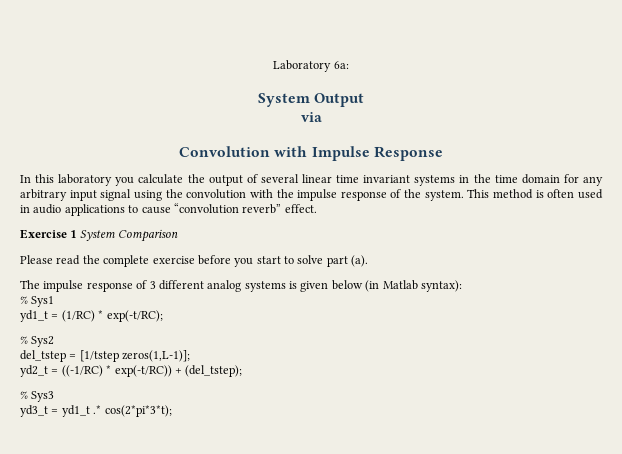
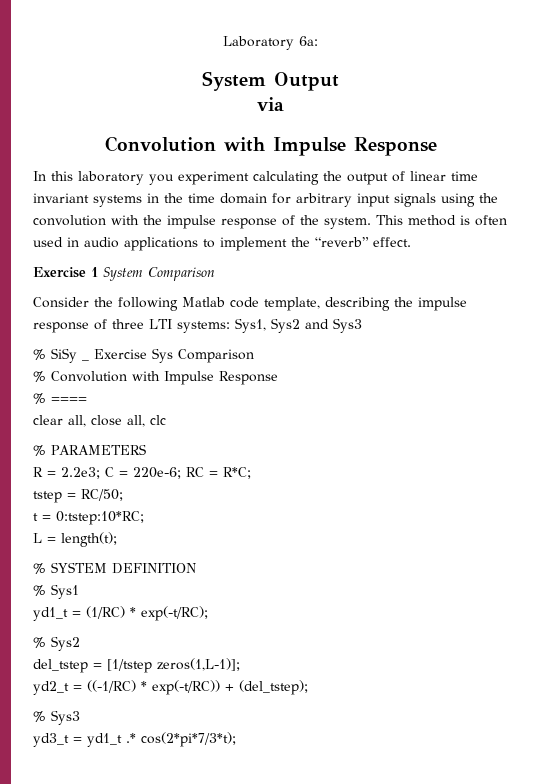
[138,174,184,184] calculate -> [178,171,319,185] experiment calculating
[260,174,299,183] several -> (405, 176) none
[582,176,603,186] any -> (291, 198) none
[100,189,132,201] signal -> [394,193,436,207] signals
[141,203,282,214] cause “convolution reverb” -> [220,237,369,251] implement the “reverb”
[20,255,369,267] [20,280,462,292] Please read the complete exercise before you start to solve part (a). // The impulse response of 3 different analog systems is given below (in Matlab syntax): -> [33,297,467,311] [33,318,362,333] [33,348,89,363] [94,348,254,363] [33,371,278,385] [33,393,87,404] [33,415,166,427] [33,444,146,456] [33,467,251,479] [33,489,123,503] [33,511,144,525] [33,532,117,547] [33,562,196,574] Consider the following Matlab code template, describing the impulse response of three LTI systems: Sys1, Sys2 and Sys3 // % SiSy _ Exercise Sys Comparison // % Convolution with Impulse Response // % ==== // clear all, close all, clc // % PARAMETERS // R = 2.2e3; C = 220e-6; RC = R*C; // tstep = RC/50; // t = 0:tstep:10*RC; // L = length(t); // % SYSTEM DEFINITION
[104,405,172,417] cos(2*pi*3*t); -> [141,732,236,747] cos(2*pi*7/3*t);

